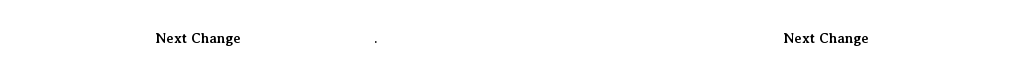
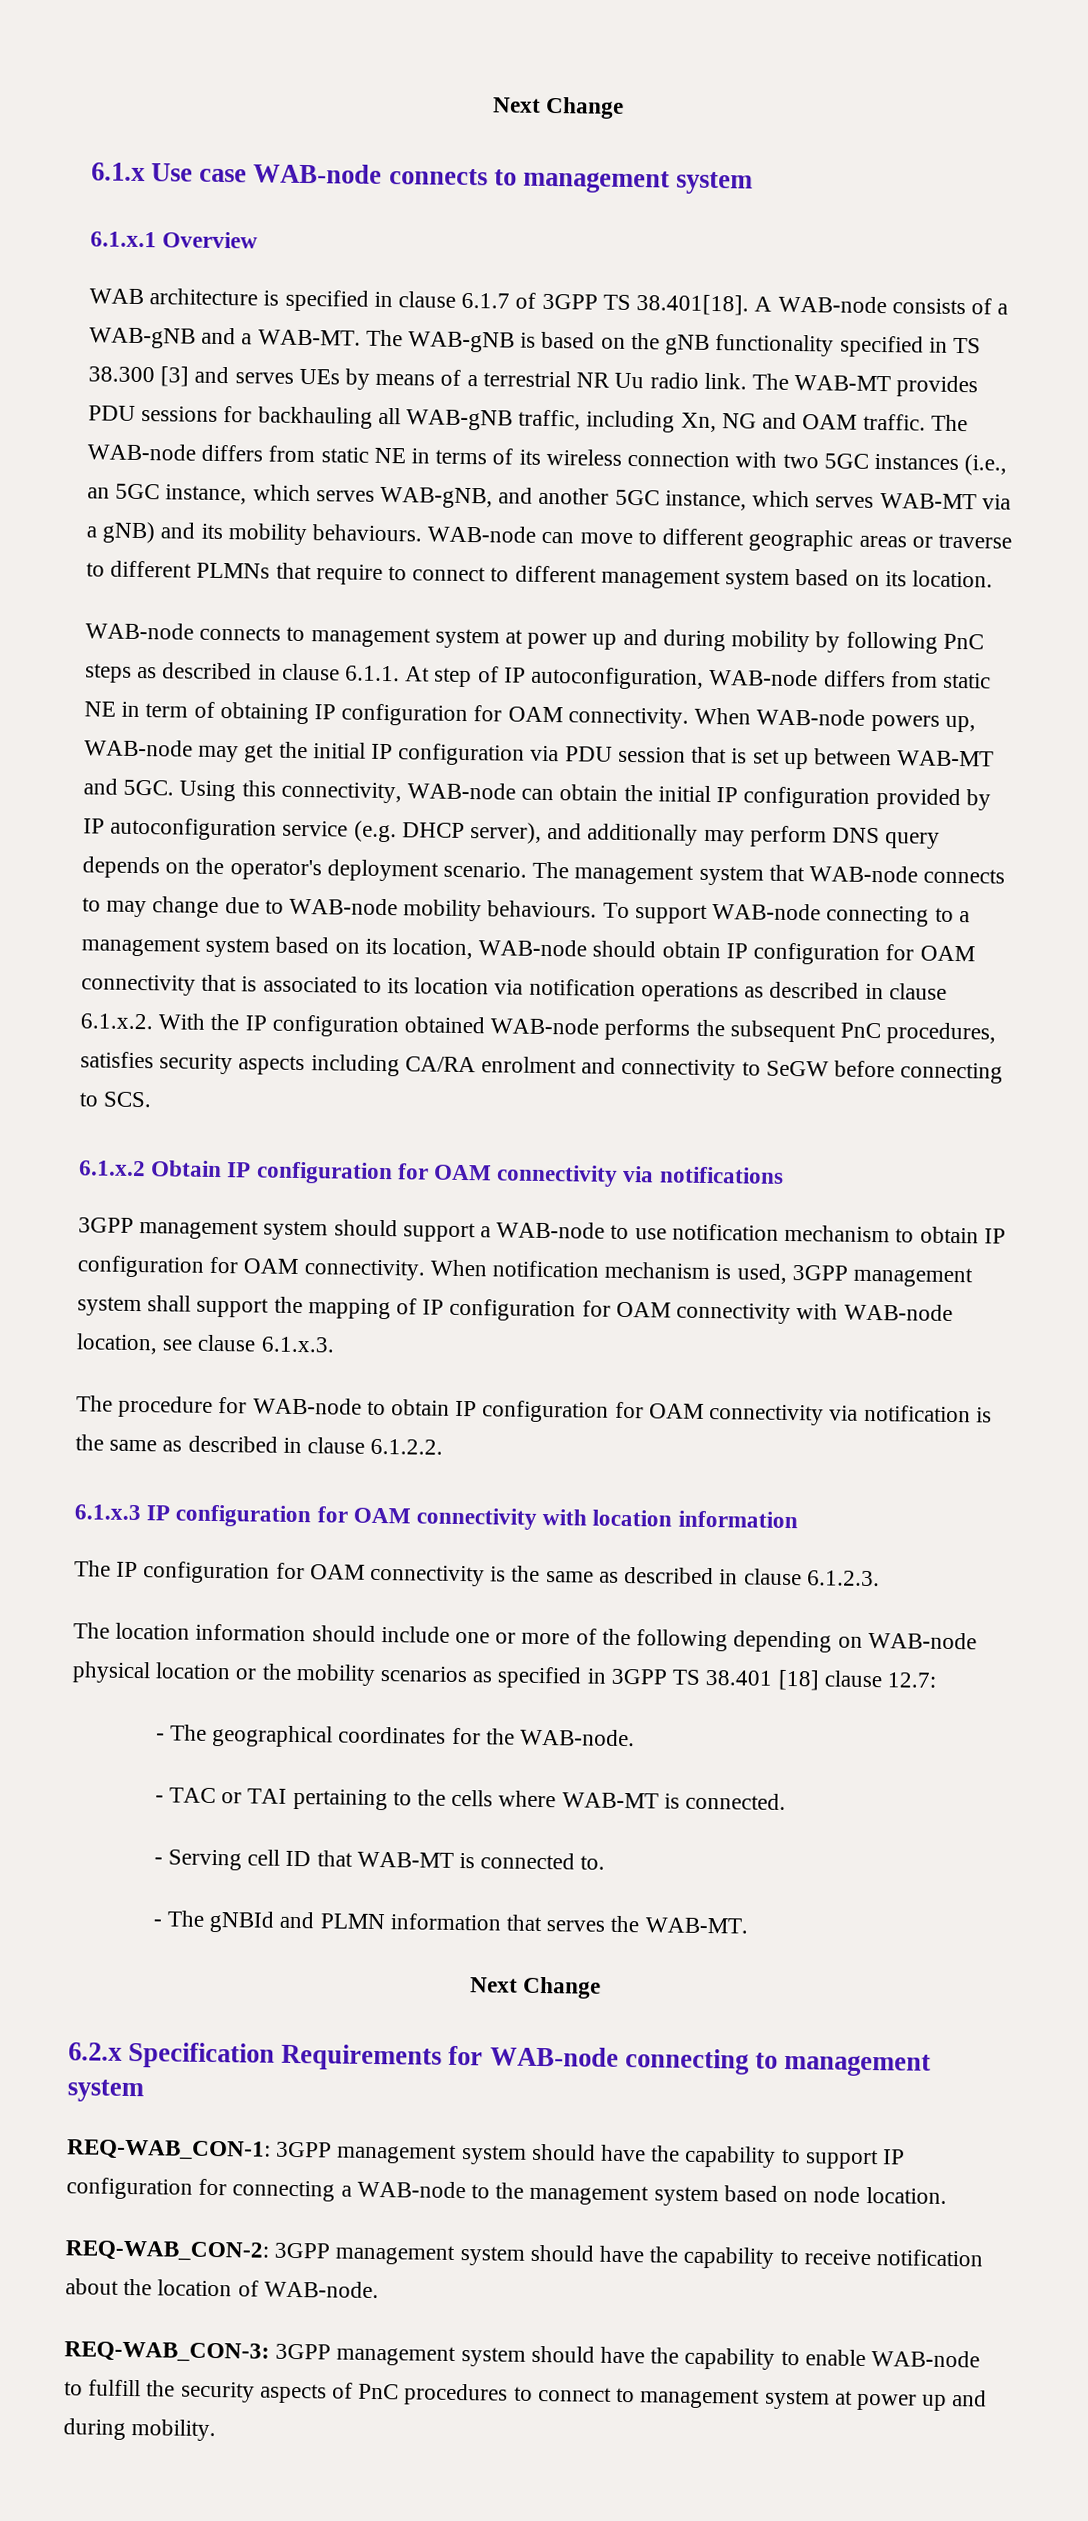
[155,33,241,46] [374,41,377,43] [783,33,869,46] Next Change // . // Next Change -> [492,96,625,119] [91,162,754,195] [90,231,259,249] [89,288,1009,316] [89,327,981,358] [88,366,979,398] [88,405,968,433] [87,443,1008,476] [87,483,1011,511] [86,521,1012,552] [86,560,993,590] [85,622,984,654] [85,662,991,690] [84,701,976,733] [84,739,995,770] [83,778,991,811] [83,817,941,849] [82,856,1006,886] [82,896,970,927] [81,936,975,966] [81,974,947,1003] [80,1013,997,1045] [80,1051,1004,1084] [79,1091,153,1108] [79,1160,784,1187] [78,1217,1006,1244] [77,1255,974,1288] [77,1295,953,1325] [76,1333,335,1355] [76,1395,992,1426] [75,1434,444,1455] [74,1504,798,1530] [74,1560,880,1587] [73,1622,977,1653] [72,1661,936,1691] [155,1724,635,1748] [154,1787,786,1811] [153,1849,606,1871] [152,1910,748,1934] [469,1976,602,1999] [68,2041,932,2077] [67,2079,144,2103] [66,2139,906,2170] [66,2177,947,2207] [65,2240,984,2269] [65,2278,379,2299] [64,2341,981,2370] [64,2379,988,2412] [63,2418,217,2442] Next Change // 6.1.x Use case WAB-node connects to management system // 6.1.x.1 Overview // WAB architecture is specified in clause 6.1.7 of 3GPP TS 38.401[18]. A WAB-node consists of a WAB-gNB and a WAB-MT. The WAB-gNB is based on the gNB functionality specified in TS 38.300 [3] and serves UEs by means of a terrestrial NR Uu radio link. The WAB-MT provides PDU sessions for backhauling all WAB-gNB traffic, including Xn, NG and OAM traffic. The WAB-node differs from static NE in terms of its wireless connection with two 5GC instances (i.e., an 5GC instance, which serves WAB-gNB, and another 5GC instance, which serves WAB-MT via a gNB) and its mobility behaviours. WAB-node can move to different geographic areas or traverse to different PLMNs that require to connect to different management system based on its location. // WAB-node connects to management system at power up and during mobility by following PnC steps as described in clause 6.1.1. At step of IP autoconfiguration, WAB-node differs from static NE in term of obtaining IP configuration for OAM connectivity. When WAB-node powers up, WAB-node may get the initial IP configuration via PDU session that is set up between WAB-MT and 5GC. Using this connectivity, WAB-node can obtain the initial IP configuration provided by IP autoconfiguration service (e.g. DHCP server), and additionally may perform DNS query depends on the operator's deployment scenario. The management system that WAB-node connects to may change due to WAB-node mobility behaviours. To support WAB-node connecting to a management system based on its location, WAB-node should obtain IP configuration for OAM connectivity that is associated to its location via notification operations as described in clause 6.1.x.2. With the IP configuration obtained WAB-node performs the subsequent PnC procedures, satisfies security aspects including CA/RA enrolment and connectivity to SeGW before connecting to SCS. // 6.1.x.2 Obtain IP configuration for OAM connectivity via notifications // 3GPP management system should support a WAB-node to use notification mechanism to obtain IP configuration for OAM connectivity. When notification mechanism is used, 3GPP management system shall support the mapping of IP configuration for OAM connectivity with WAB-node location, see clause 6.1.x.3. // The procedure for WAB-node to obtain IP configuration for OAM connectivity via notification is the same as described in clause 6.1.2.2. // 6.1.x.3 IP configuration for OAM connectivity with location information // The IP configuration for OAM connectivity is the same as described in clause 6.1.2.3. // The location information should include one or more of the following depending on WAB-node physical location or the mobility scenarios as specified in 3GPP TS 38.401 [18] clause 12.7: // - The geographical coordinates for the WAB-node. // - TAC or TAI pertaining to the cells where WAB-MT is connected. // - Serving cell ID that WAB-MT is connected to. // - The gNBId and PLMN information that serves the WAB-MT. // Next Change // 6.2.x Specification Requirements for WAB-node connecting to management system // REQ-WAB_CON-1: 3GPP management system should have the capability to support IP configuration for connecting a WAB-node to the management system based on node location. // REQ-WAB_CON-2: 3GPP management system should have the capability to receive notification about the location of WAB-node. // REQ-WAB_CON-3: 3GPP management system should have the capability to enable WAB-node to fulfill the security aspects of PnC procedures to connect to management system at power up and during mobility.

